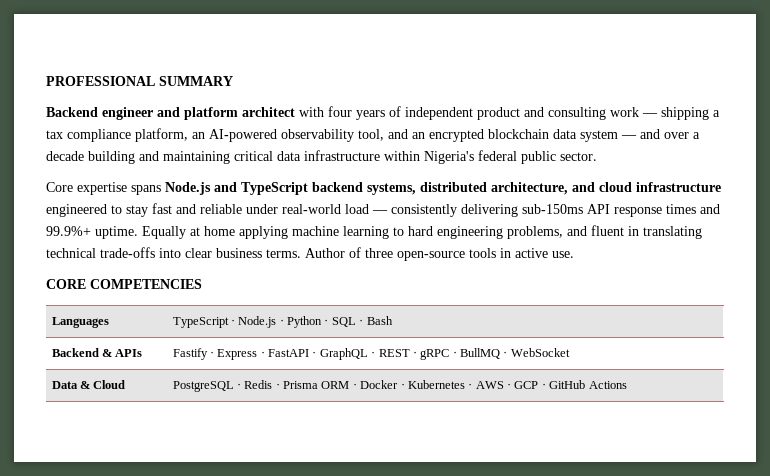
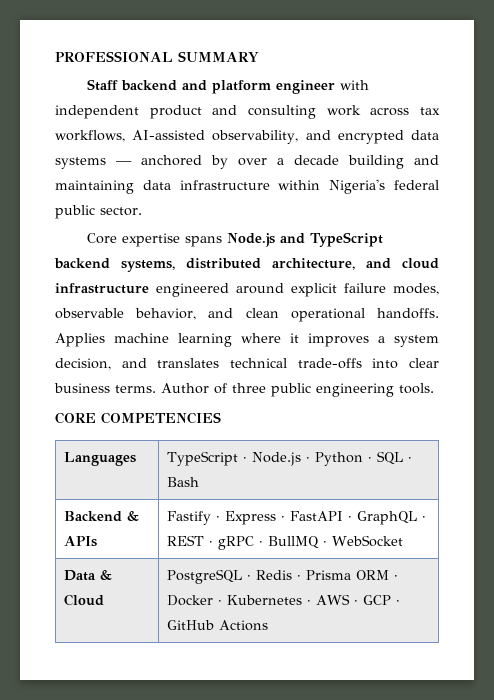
[46,106,401,120] Backend engineer and platform architect with four years of -> [86,79,369,94] Staff backend and platform engineer with
[642,107,720,120] [46,128,660,142] — shipping a tax compliance platform, an AI-powered observability tool, and an encrypted blockchain data system — and -> [370,107,441,116] [55,130,439,144] [55,155,228,169] across tax workflows, AI-assisted observability, and encrypted data systems — anchored by
[234,151,273,161] critical -> (134, 187) none
[111,203,720,217] [46,225,702,239] to stay fast and reliable under real-world load — consistently delivering sub-150ms API response times and 99.9%+ uptime. Equally at home applying machine learning to hard engineering problems, and fluent in translating -> [236,283,439,297] [55,308,439,322] [55,333,439,347] [55,358,220,370] around explicit failure modes, observable behavior, and clean operational handoffs. Applies machine learning where it improves a system decision, and translates
[397,248,574,261] open-source tools in active use. -> [271,383,434,397] public engineering tools.

